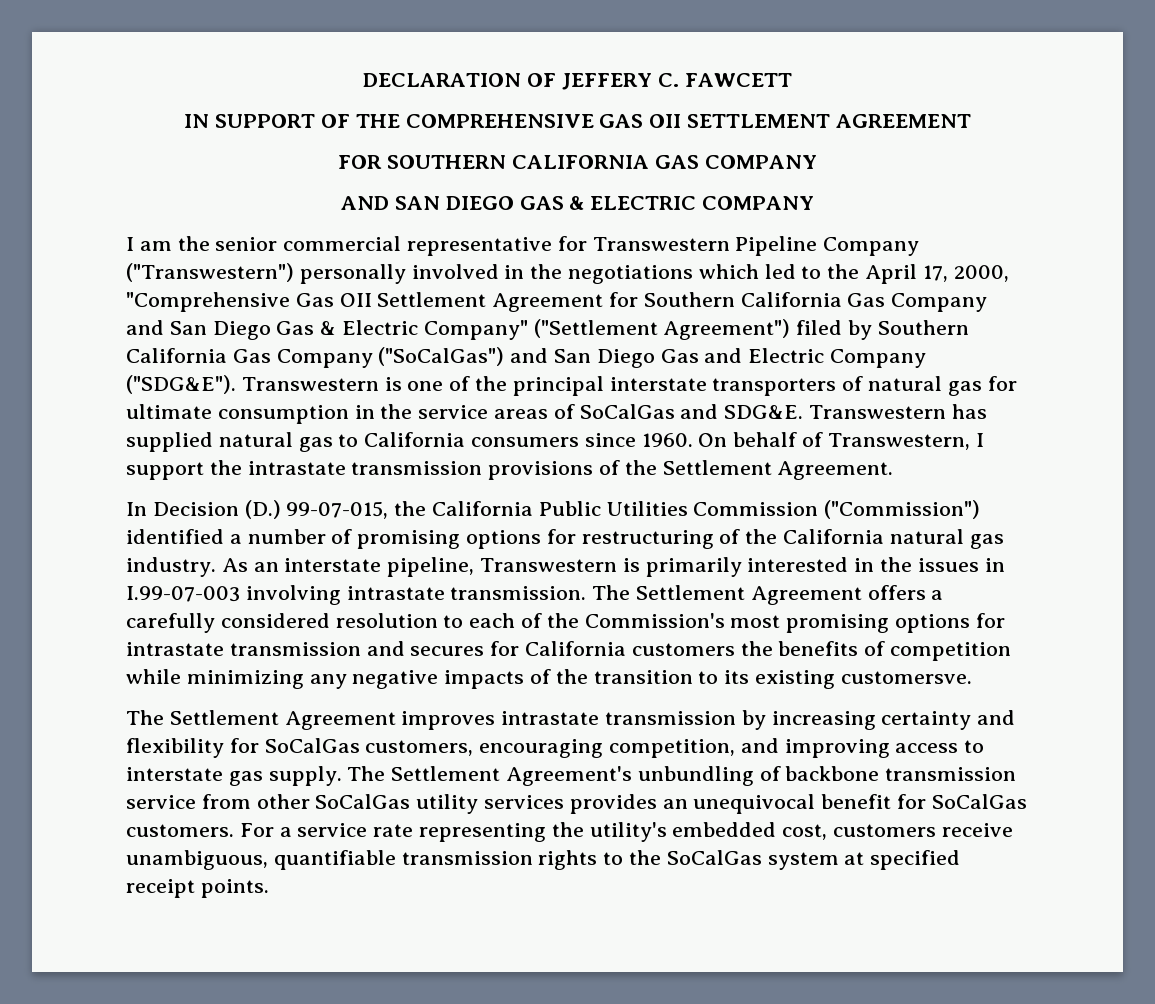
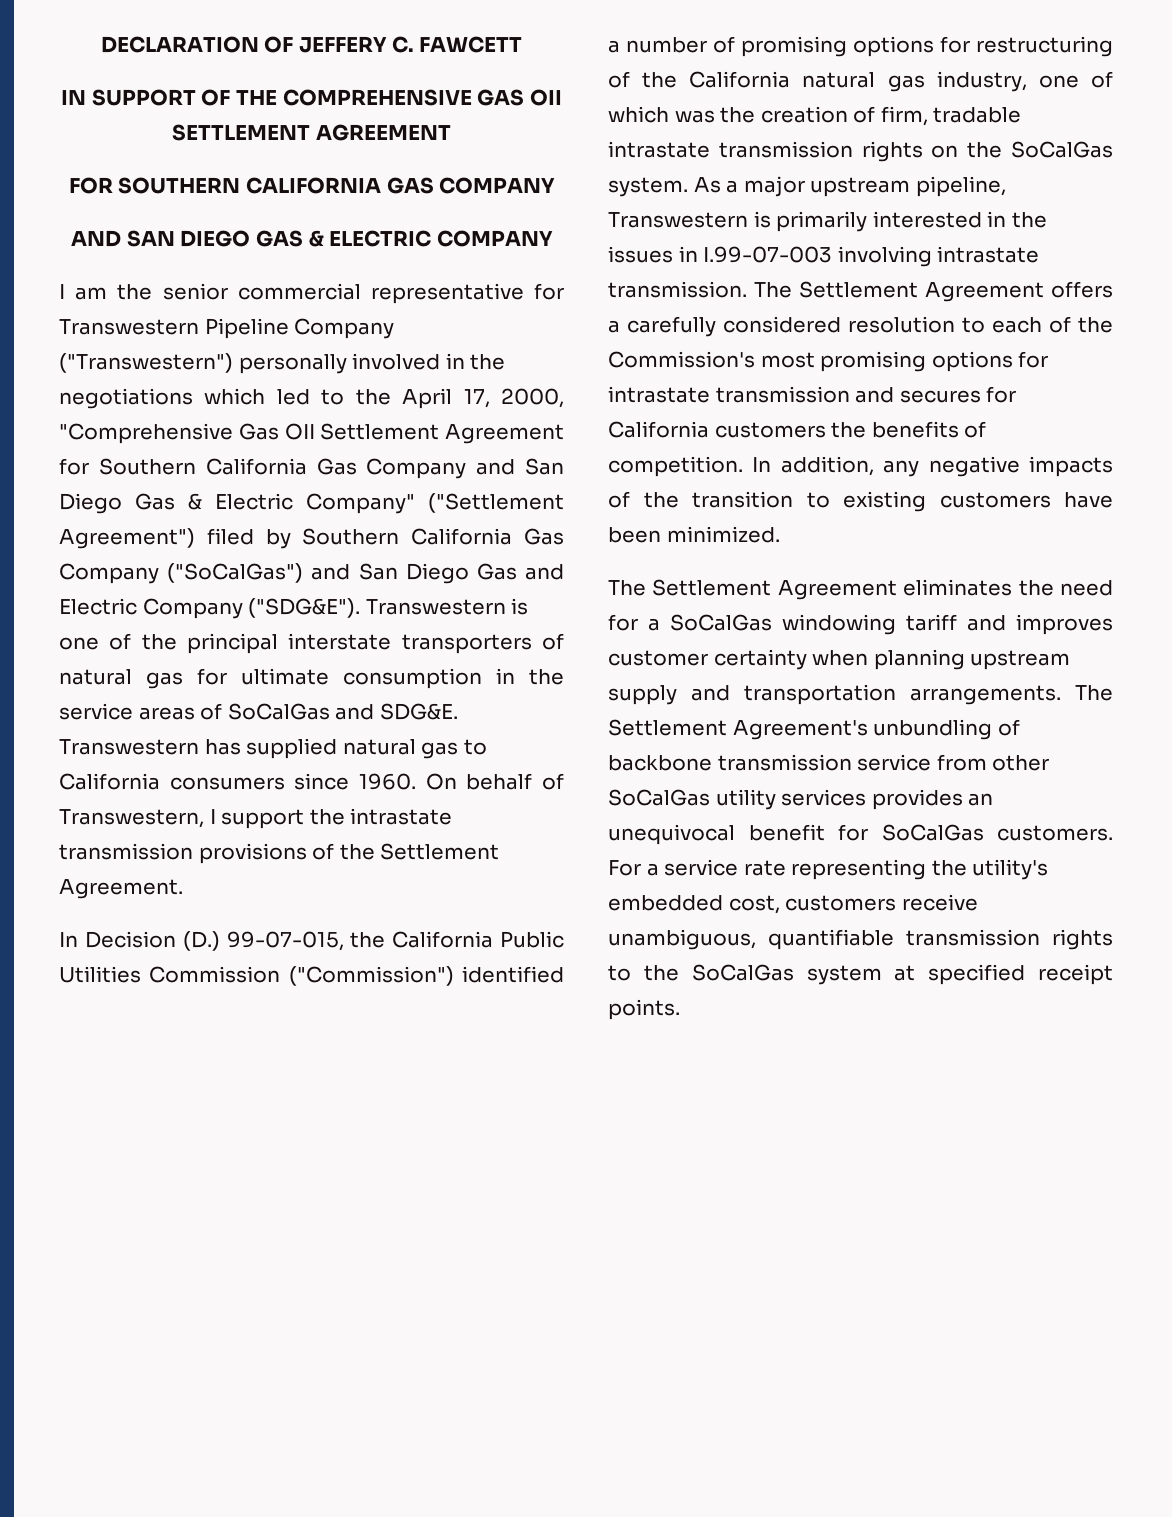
[126,557,382,577] industry. As an interstate -> [936,71,1113,92] [608,106,1022,126] [608,141,1113,162] [608,176,911,197] industry, one of which was the creation of firm, tradable intrastate transmission rights on the SoCalGas system. As a major upstream
[890,642,1012,661] [126,669,304,689] competition while minimizing -> [608,456,874,477] competition. In addition,
[724,670,972,689] [126,710,1016,730] [126,738,985,758] [126,766,342,786] its existing customersve. // The Settlement Agreement improves intrastate transmission by increasing certainty and flexibility for SoCalGas customers, encouraging competition, and improving access to interstate gas supply. -> [843,491,1113,512] [608,526,780,543] [608,579,1113,600] [608,614,1113,635] [608,649,1071,670] [608,684,1061,705] existing customers have been minimized. // The Settlement Agreement eliminates the need for a SoCalGas windowing tariff and improves customer certainty when planning upstream supply and transportation arrangements.

